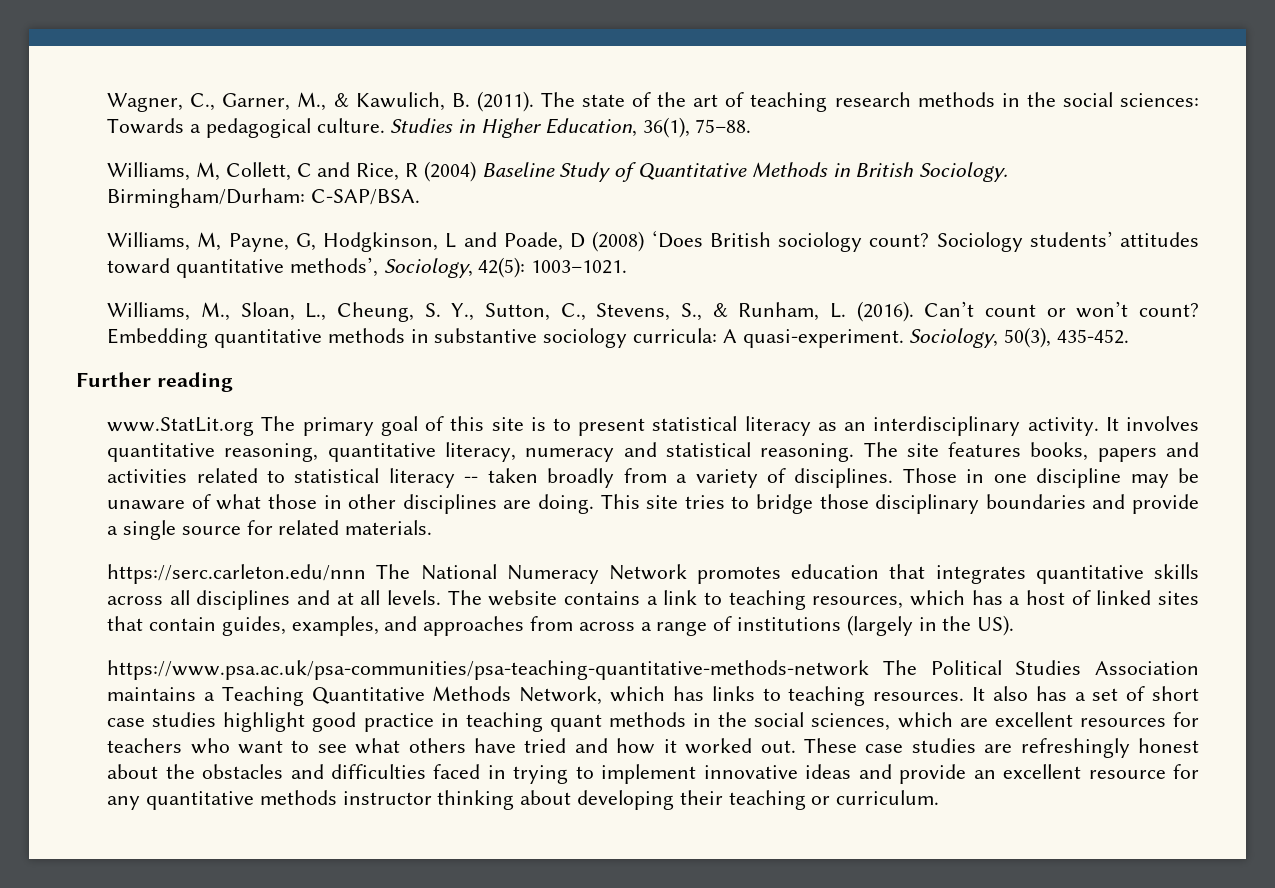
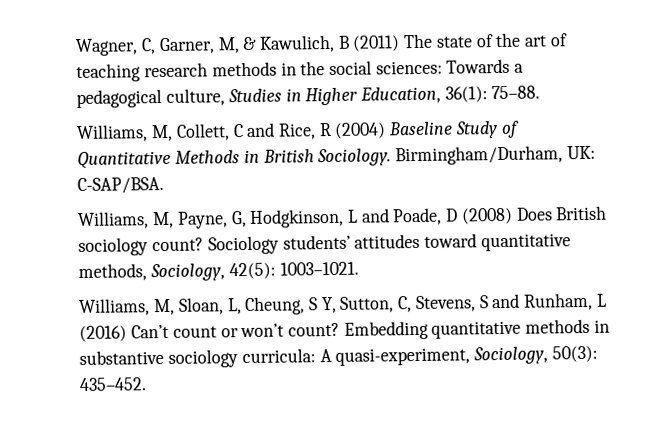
[190,91,534,112] C., Garner, M., & Kawulich, B. (2011). -> [141,34,401,55] C, Garner, M, & Kawulich, B (2011)
[316,118,385,133] culture. -> [166,88,226,106] culture,
[642,117,690,138] 36(1), -> [444,86,488,103] 36(1):
[107,188,306,208] Birmingham/Durham: -> [395,145,596,166] Birmingham/Durham, UK:
[651,230,703,248] ‘Does -> [515,207,553,221] Does
[289,257,378,277] methods’, -> [78,263,148,281] methods,
[200,301,914,322] M., Sloan, L., Cheung, S. Y., Sutton, C., Stevens, S., & Runham, L. (2016). -> [154,292,607,316] [79,325,128,342] M, Sloan, L, Cheung, S Y, Sutton, C, Stevens, S and Runham, L (2016)
[742,327,1130,348] [76,372,233,392] [107,416,1199,436] [107,442,1199,462] [107,468,1199,488] [107,494,1200,514] [107,520,433,540] [107,564,1200,584] [107,590,1199,610] [107,615,1015,636] [107,660,1199,680] [107,686,1199,706] [107,712,1199,732] [107,738,1199,758] [107,764,1199,784] [107,790,940,810] quasi-experiment. Sociology, 50(3), 435-452. // Further reading // www.StatLit.org The primary goal of this site is to present statistical literacy as an interdisciplinary activity. It involves quantitative reasoning, quantitative literacy, numeracy and statistical reasoning. The site features books, papers and activities related to statistical literacy -- taken broadly from a variety of disciplines. Those in one discipline may be unaware of what those in other disciplines are doing. This site tries to bridge those disciplinary boundaries and provide a single source for related materials. // https://serc.carleton.edu/nnn The National Numeracy Network promotes education that integrates quantitative skills across all disciplines and at all levels. The website contains a link to teaching resources, which has a host of linked sites that contain guides, examples, and approaches from across a range of institutions (largely in the US). // https://www.psa.ac.uk/psa-communities/psa-teaching-quantitative-methods-network The Political Studies Association maintains a Teaching Quantitative Methods Network, which has links to teaching resources. It also has a set of short case studies highlight good practice in teaching quant methods in the social sciences, which are excellent resources for teachers who want to see what others have tried and how it worked out. These case studies are refreshingly honest about the obstacles and difficulties faced in trying to implement innovative ideas and provide an excellent resource for any quantitative methods instructor thinking about developing their teaching or curriculum. -> [335,345,598,366] [79,377,148,391] quasi-experiment, Sociology, 50(3): 435–452.

